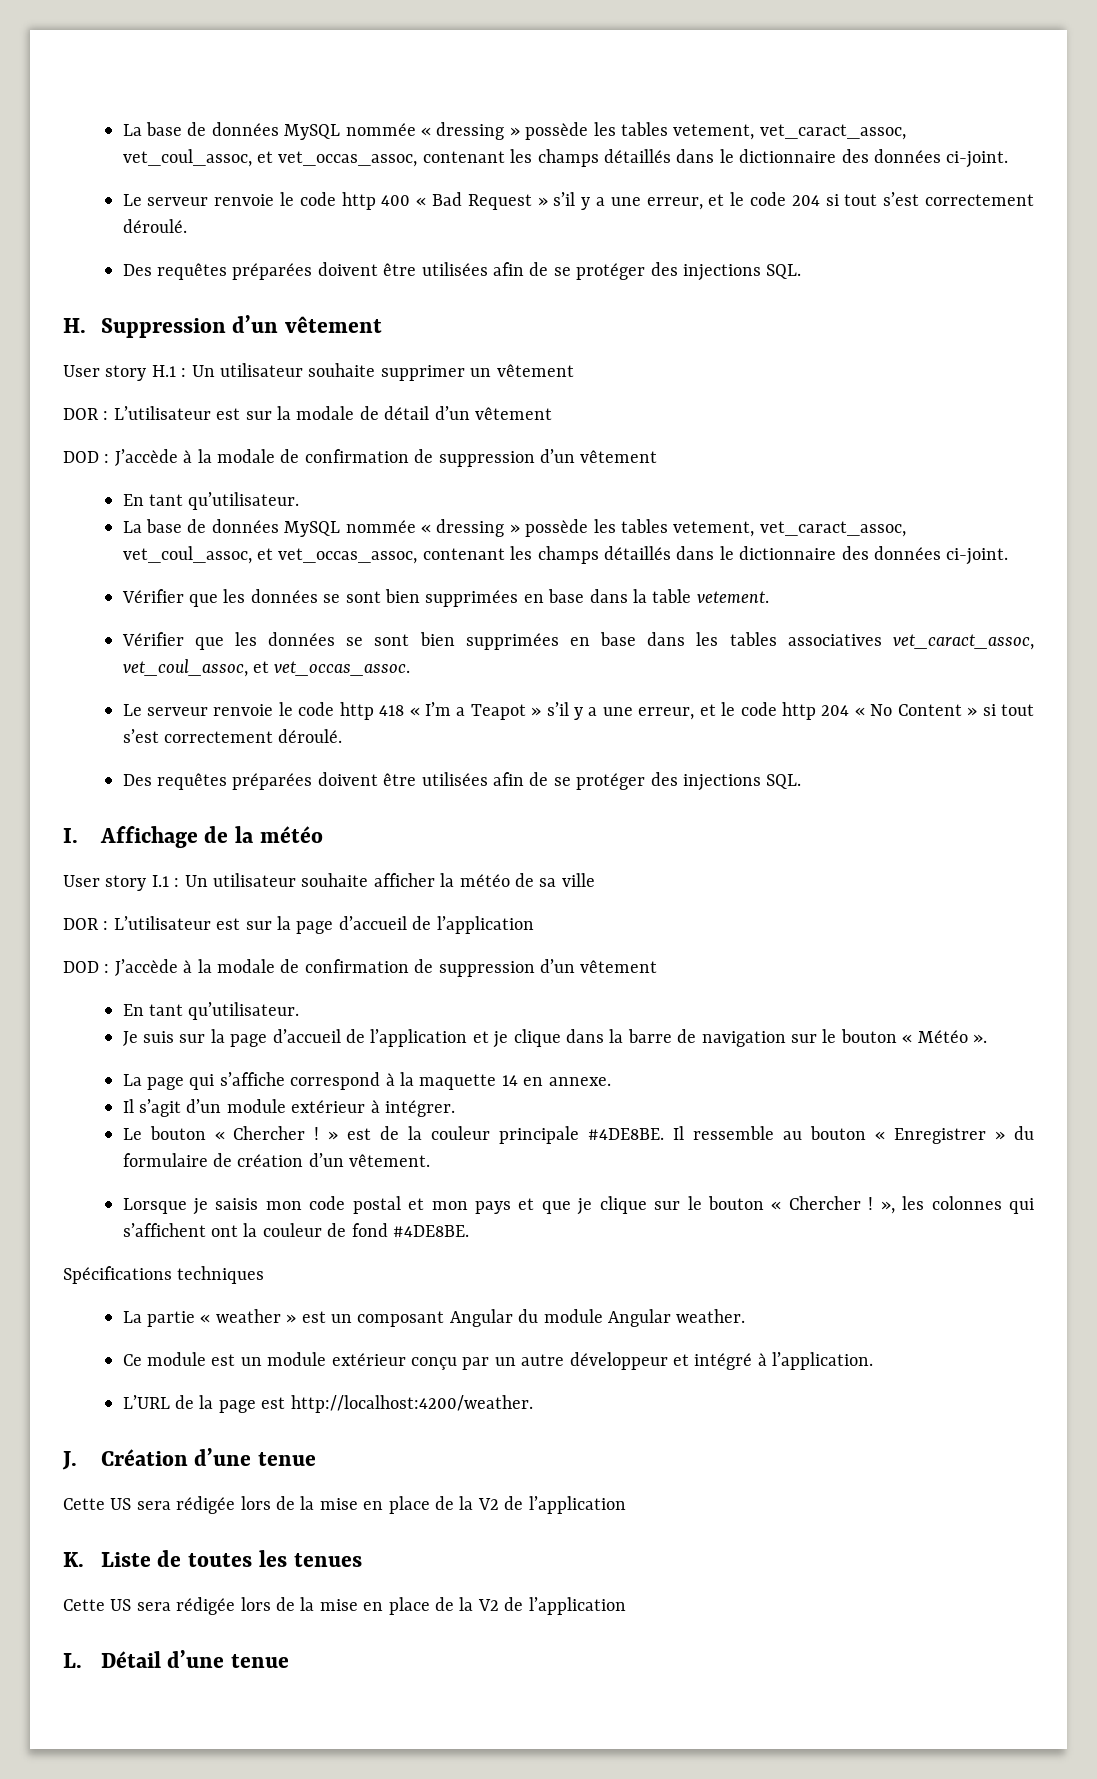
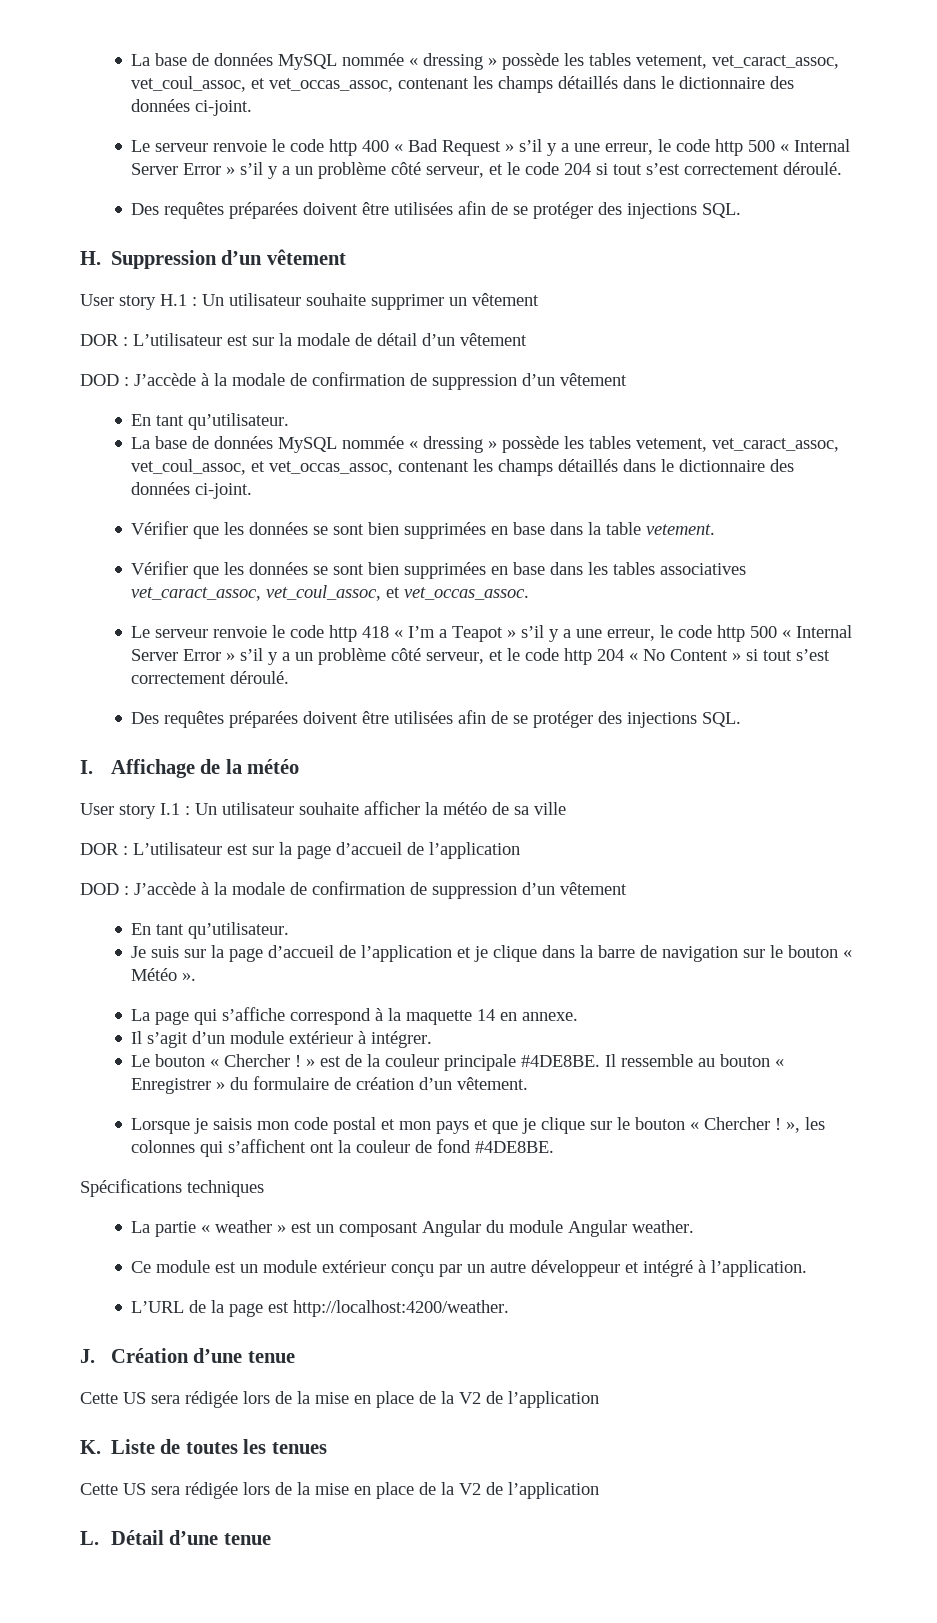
(703, 203) none -> [658,139,851,156] [131,162,485,179] le code http 500 « Internal Server Error » s’il y a un problème côté serveur,
(695, 713) none -> [660,625,853,642] [131,648,485,665] le code http 500 « Internal Server Error » s’il y a un problème côté serveur,

